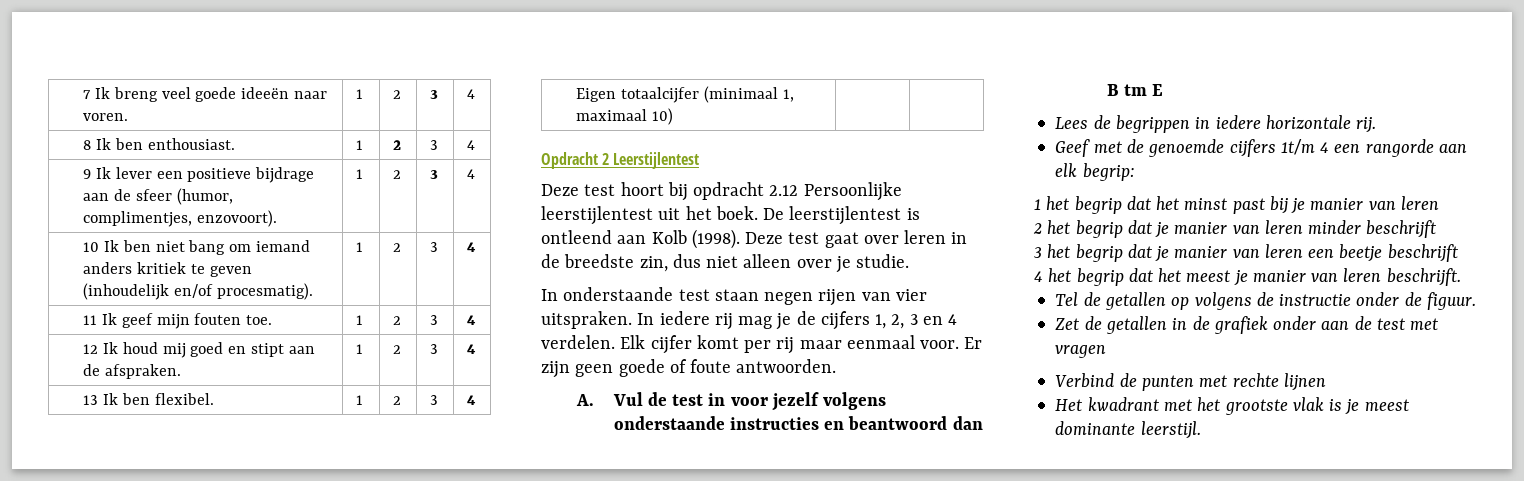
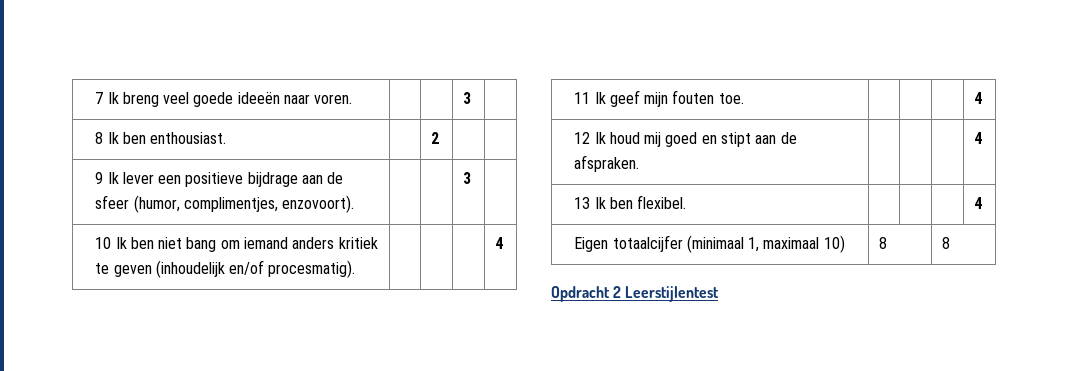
[355,89,363,99] [392,90,401,99] [429,90,438,99] [466,89,475,99] 1 | 2 | 3 | 4 -> [463,92,472,104] | | 3 |
[355,140,363,150] [392,140,401,150] [429,140,438,150] [466,140,475,150] 1 | 2 | 3 | 4 -> [431,132,440,144] | 2 | |
[355,169,363,179] [392,170,401,179] [429,170,438,179] [466,169,475,179] 1 | 2 | 3 | 4 -> [463,172,472,184] | | 3 |
[355,242,363,252] [392,243,401,252] [429,242,438,252] 1 | 2 | 3 -> (356, 269) | |
[355,315,363,325] [392,316,401,325] [429,315,438,325] 1 | 2 | 3 -> (744, 98) | |
[355,344,363,354] [392,345,401,354] [429,344,438,354] 1 | 2 | 3 -> (640, 163) | |
[355,395,363,405] [392,396,401,405] [429,395,438,405] 1 | 2 | 3 -> (687, 202) | |
(674, 116) | -> [879,237,888,249] [942,237,951,249] 8 | 8
[541,182,902,201] [541,206,920,225] [541,229,968,249] [541,254,910,273] [541,287,927,306] [541,311,958,330] [541,335,983,354] [541,359,837,378] [576,392,887,411] [613,416,983,430] [1106,84,1164,96] [1055,115,1377,133] [1055,139,1467,157] [1055,163,1135,181] [1034,196,1439,214] [1033,220,1437,238] [1034,244,1458,262] [1034,268,1461,286] [1055,292,1476,310] [1055,316,1439,334] [1055,344,1107,358] [1055,373,1326,391] [1055,397,1409,415] [1055,421,1201,439] // Deze test hoort bij opdracht 2.12 Persoonlijke leerstijlentest uit het boek. De leerstijlentest is ontleend aan Kolb (1998). Deze test gaat over leren in de breedste zin, dus niet alleen over je studie. // In onderstaande test staan negen rijen van vier uitspraken. In iedere rij mag je de cijfers 1, 2, 3 en 4 verdelen. Elk cijfer komt per rij maar eenmaal voor. Er zijn geen goede of foute antwoorden. // A. Vul de test in voor jezelf volgens onderstaande instructies en beantwoord dan B tm E // Lees de begrippen in iedere horizontale rij. // Geef met de genoemde cijfers 1t/m 4 een rangorde aan elk begrip: // 1 het begrip dat het minst past bij je manier van leren // 2 het begrip dat je manier van leren minder beschrijft // 3 het begrip dat je manier van leren een beetje beschrijft // 4 het begrip dat het meest je manier van leren beschrijft. // Tel de getallen op volgens de instructie onder de figuur. // Zet de getallen in de grafiek onder aan de test met vragen // Verbind de punten met rechte lijnen // Het kwadrant met het grootste vlak is je meest dominante leerstijl. -> (720, 294) none

